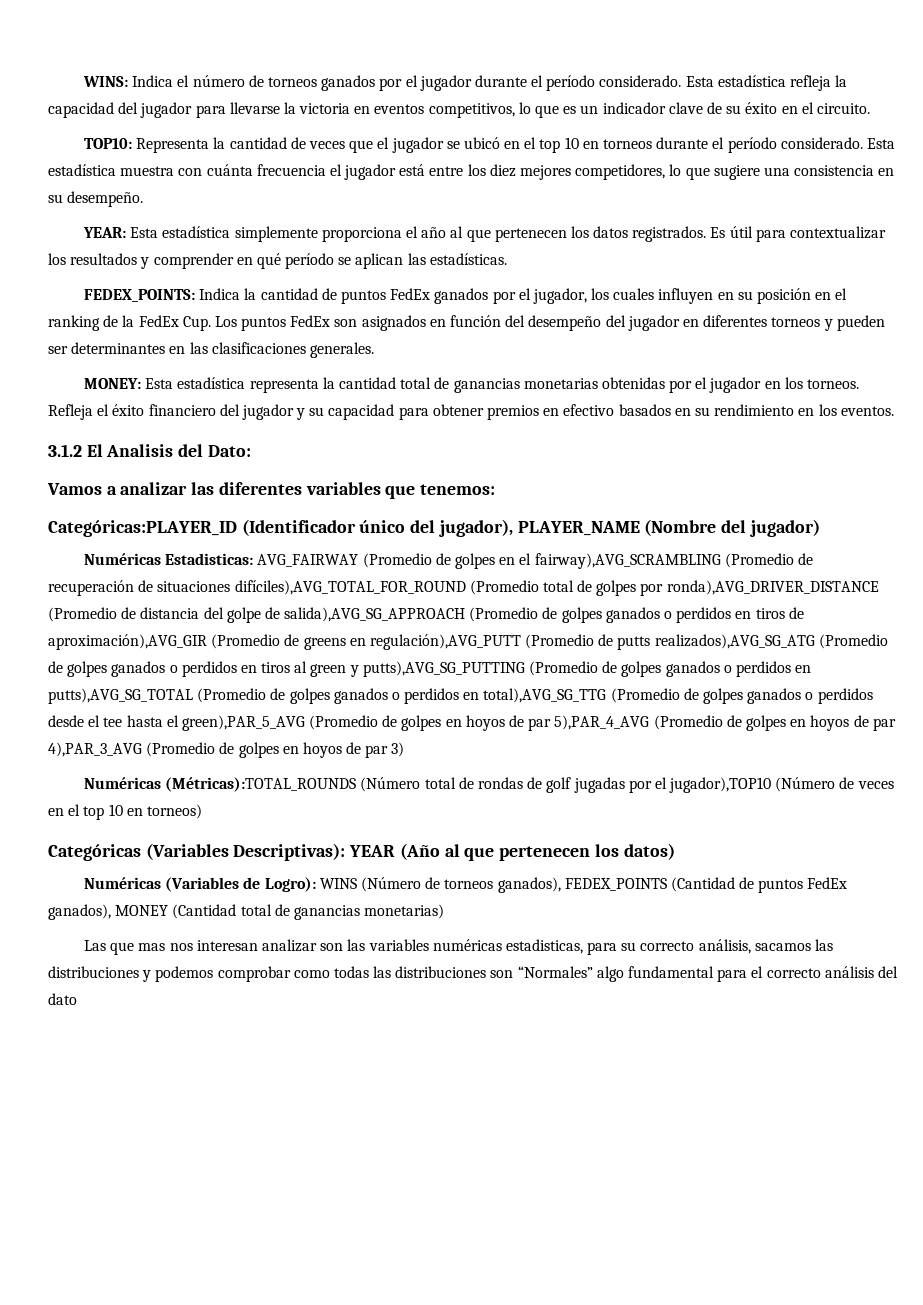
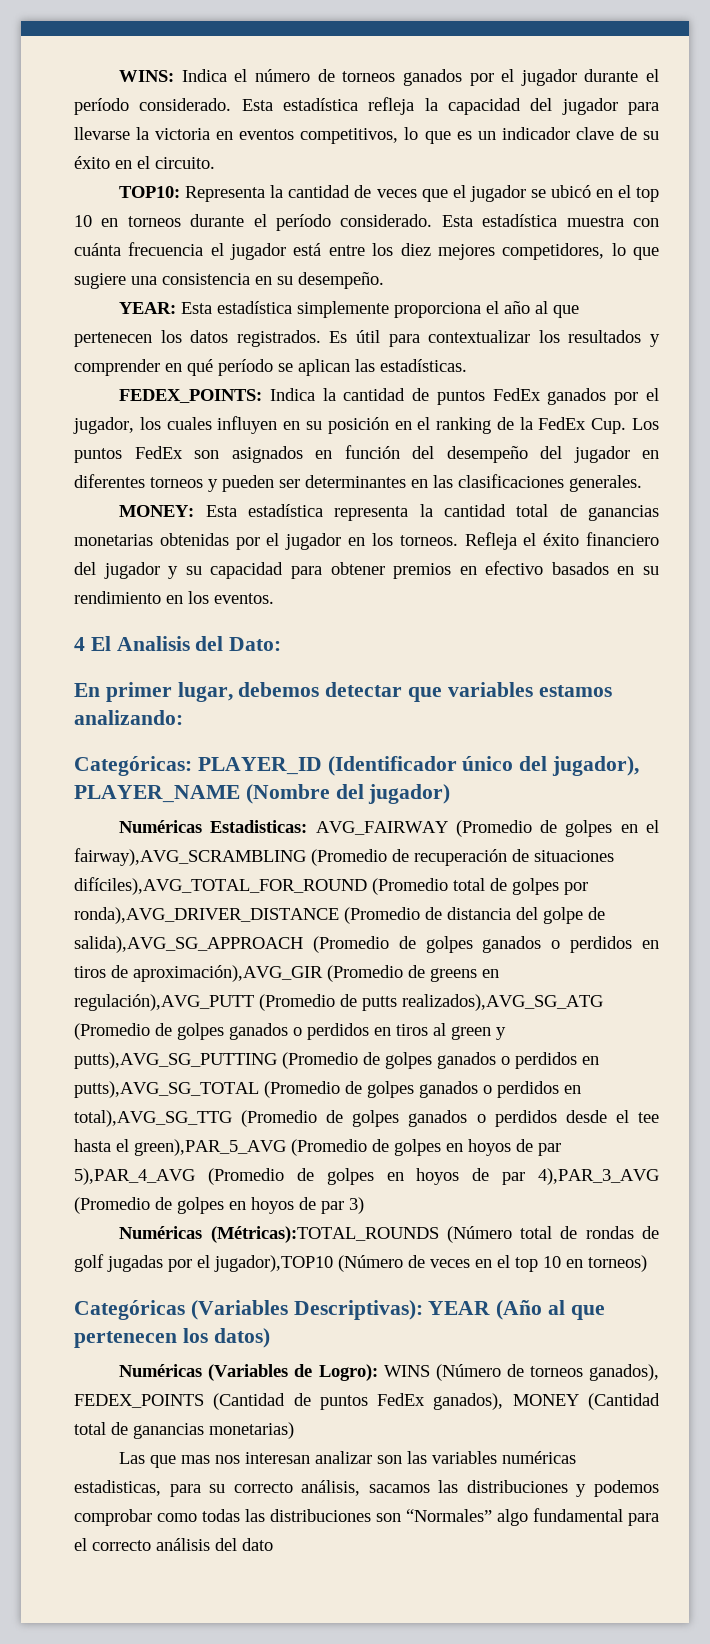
[48,444,82,457] 3.1.2 -> [74,637,85,651] 4
[47,482,496,499] [48,520,237,537] Vamos a analizar las diferentes variables que tenemos: // Categóricas:PLAYER_ID -> [74,682,612,702] [74,710,183,725] [74,756,322,776] En primer lugar, debemos detectar que variables estamos analizando: // Categóricas: PLAYER_ID

